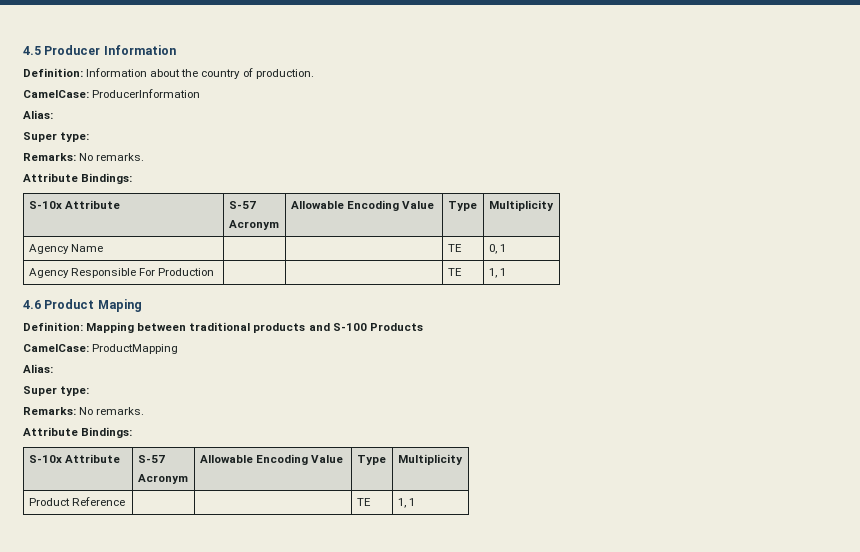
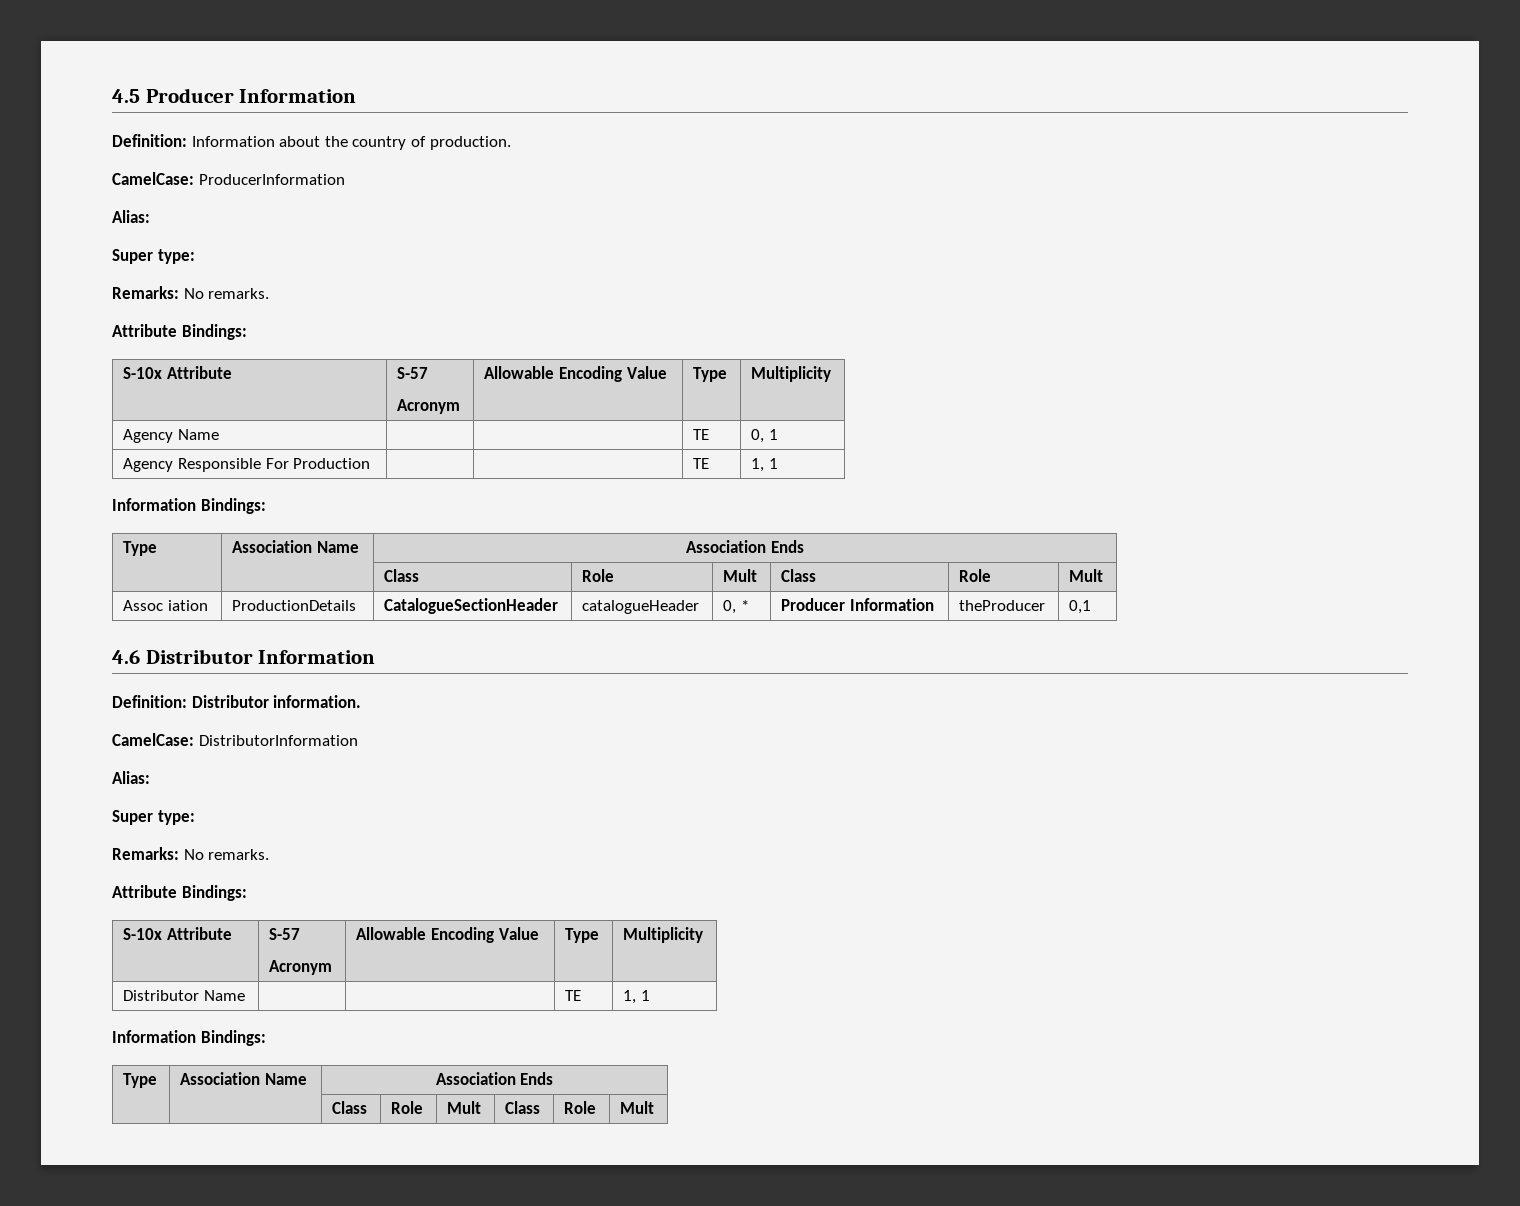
(506, 272) none -> [112,498,266,514] [123,541,158,556] [232,540,360,553] [686,540,804,553] [384,569,420,582] [582,569,615,582] [723,569,758,582] [781,569,817,582] [959,569,992,582] [1069,569,1104,582] [123,600,209,611] [232,600,357,611] [384,598,559,614] [582,600,700,614] [723,600,750,614] [781,598,935,611] [959,600,1046,611] [1069,600,1092,614] // Information Bindings: // Type | Association Name | Association Ends // | | Class | Role | Mult | Class | Role | Mult // Assoc iation | ProductionDetails | CatalogueSectionHeader | catalogueHeader | 0, * | Producer Information | theProducer | 0,1
[44,299,142,312] [23,322,423,333] [23,344,179,354] Product Maping // Definition: Mapping between traditional products and S-100 Products // CamelCase: ProductMapping -> [145,649,376,664] [112,695,362,708] [112,733,358,746] Distributor Information // Definition: Distributor information. // CamelCase: DistributorInformation
[28,497,125,506] [356,498,371,506] [397,498,415,508] Product Reference | | | TE | 1, 1 -> [123,990,246,1001] [565,990,582,1001] [623,990,651,1004] [112,1030,266,1046] [123,1073,158,1088] [180,1072,308,1085] [435,1072,554,1085] [332,1101,368,1114] [391,1101,424,1114] [447,1101,482,1114] [505,1101,541,1114] [564,1101,597,1114] [620,1101,655,1114] Distributor Name | | | TE | 1, 1 // Information Bindings: // Type | Association Name | Association Ends // | | Class | Role | Mult | Class | Role | Mult

